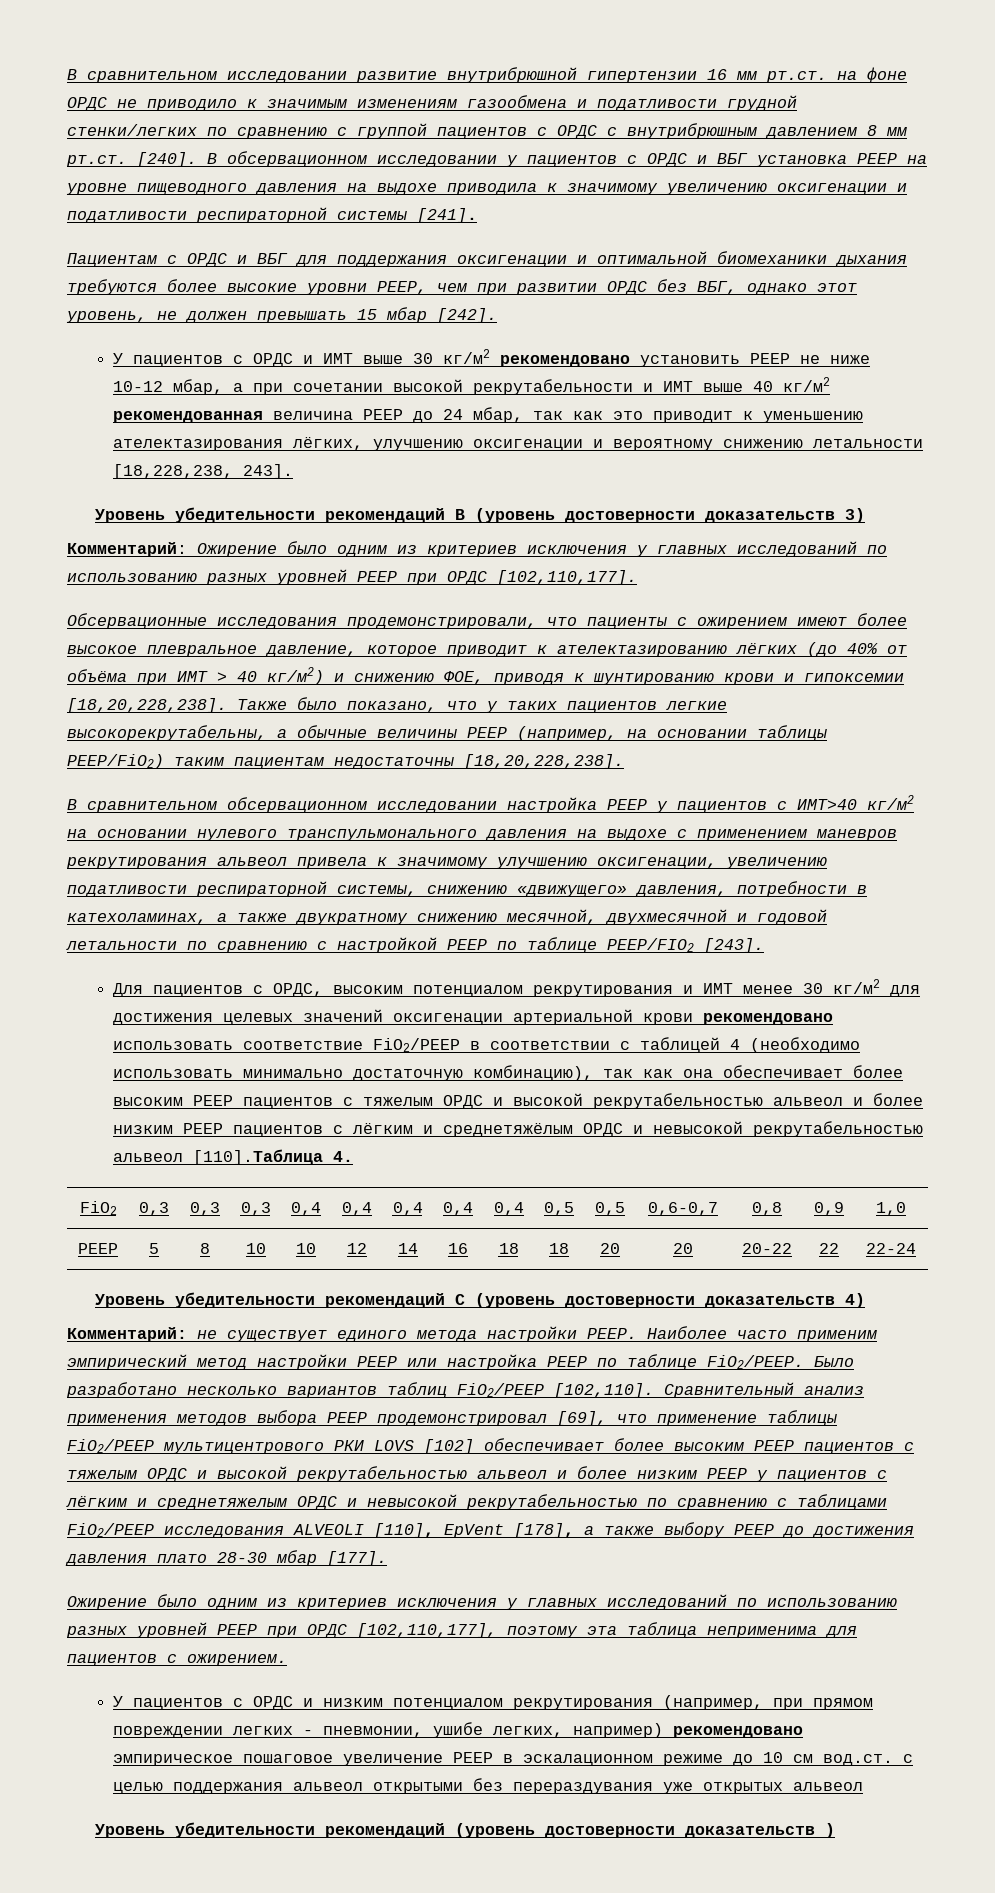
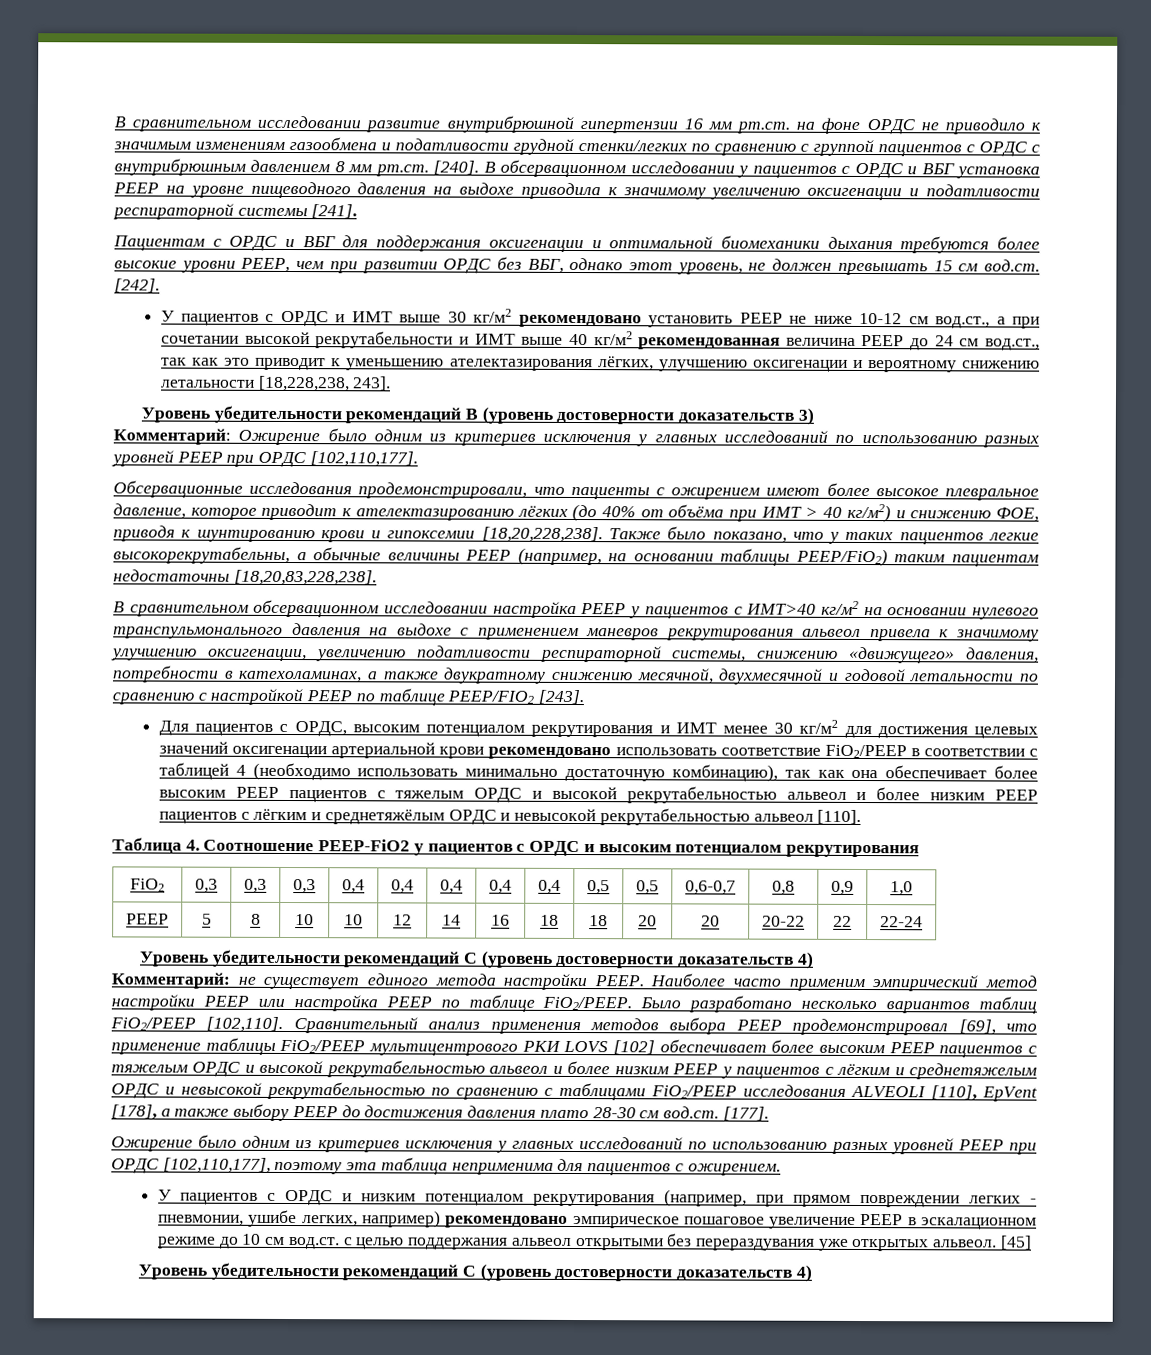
[386,307,427,323] мбар -> [958,259,1041,272] см вод.ст.
[172,379,223,395] мбар, -> [908,316,991,329] см вод.ст.,
[472,407,523,423] мбар, -> [959,338,1040,351] см вод.ст.,
[464,754,624,769] [18,20,228,238]. -> [233,569,377,586] [18,20,83,228,238].
[192,1149,323,1165] [110].Таблица -> [817,809,862,824] [112,837,182,854] [110]. // Таблица
(353, 1156) none -> [203,839,919,858] Соотношение PEEP-FiO2 у пациентов с ОРДС и высоким потенциалом рекрутирования
[276,1550,317,1566] мбар -> [639,1106,719,1119] см вод.ст.
[792,1782,863,1791] [94,1822,835,1838] альвеол // Уровень убедительности рекомендаций (уровень достоверности доказательств ) -> [933,1235,1032,1250] [137,1262,812,1282] альвеол. [45] // Уровень убедительности рекомендаций С (уровень достоверности доказательств 4)

